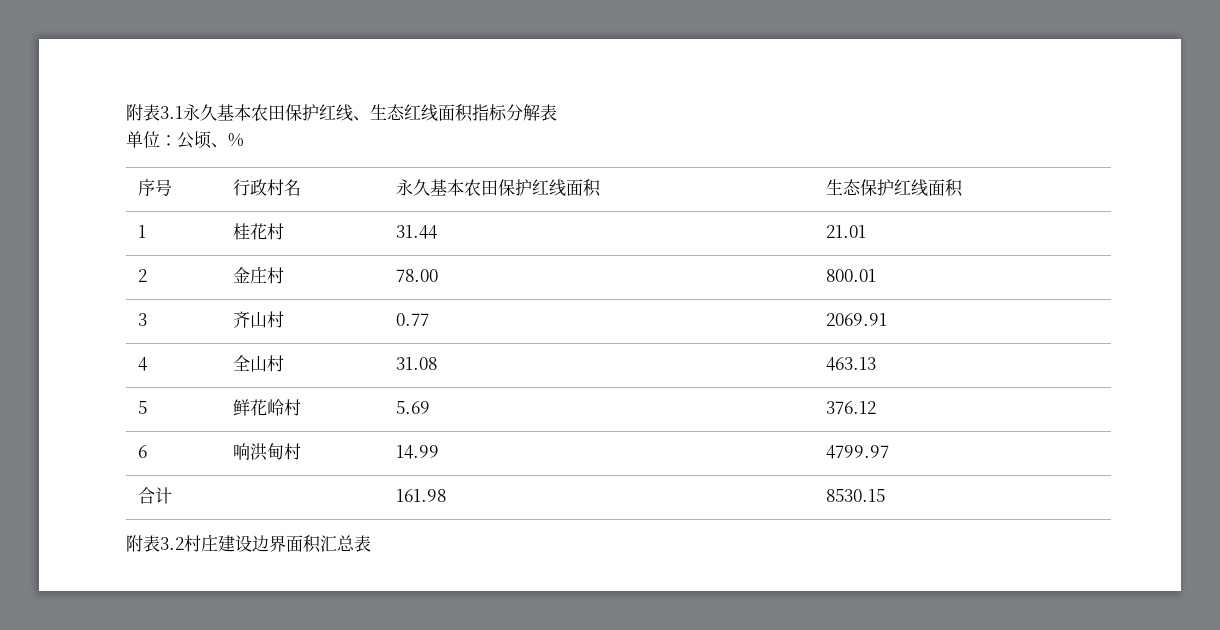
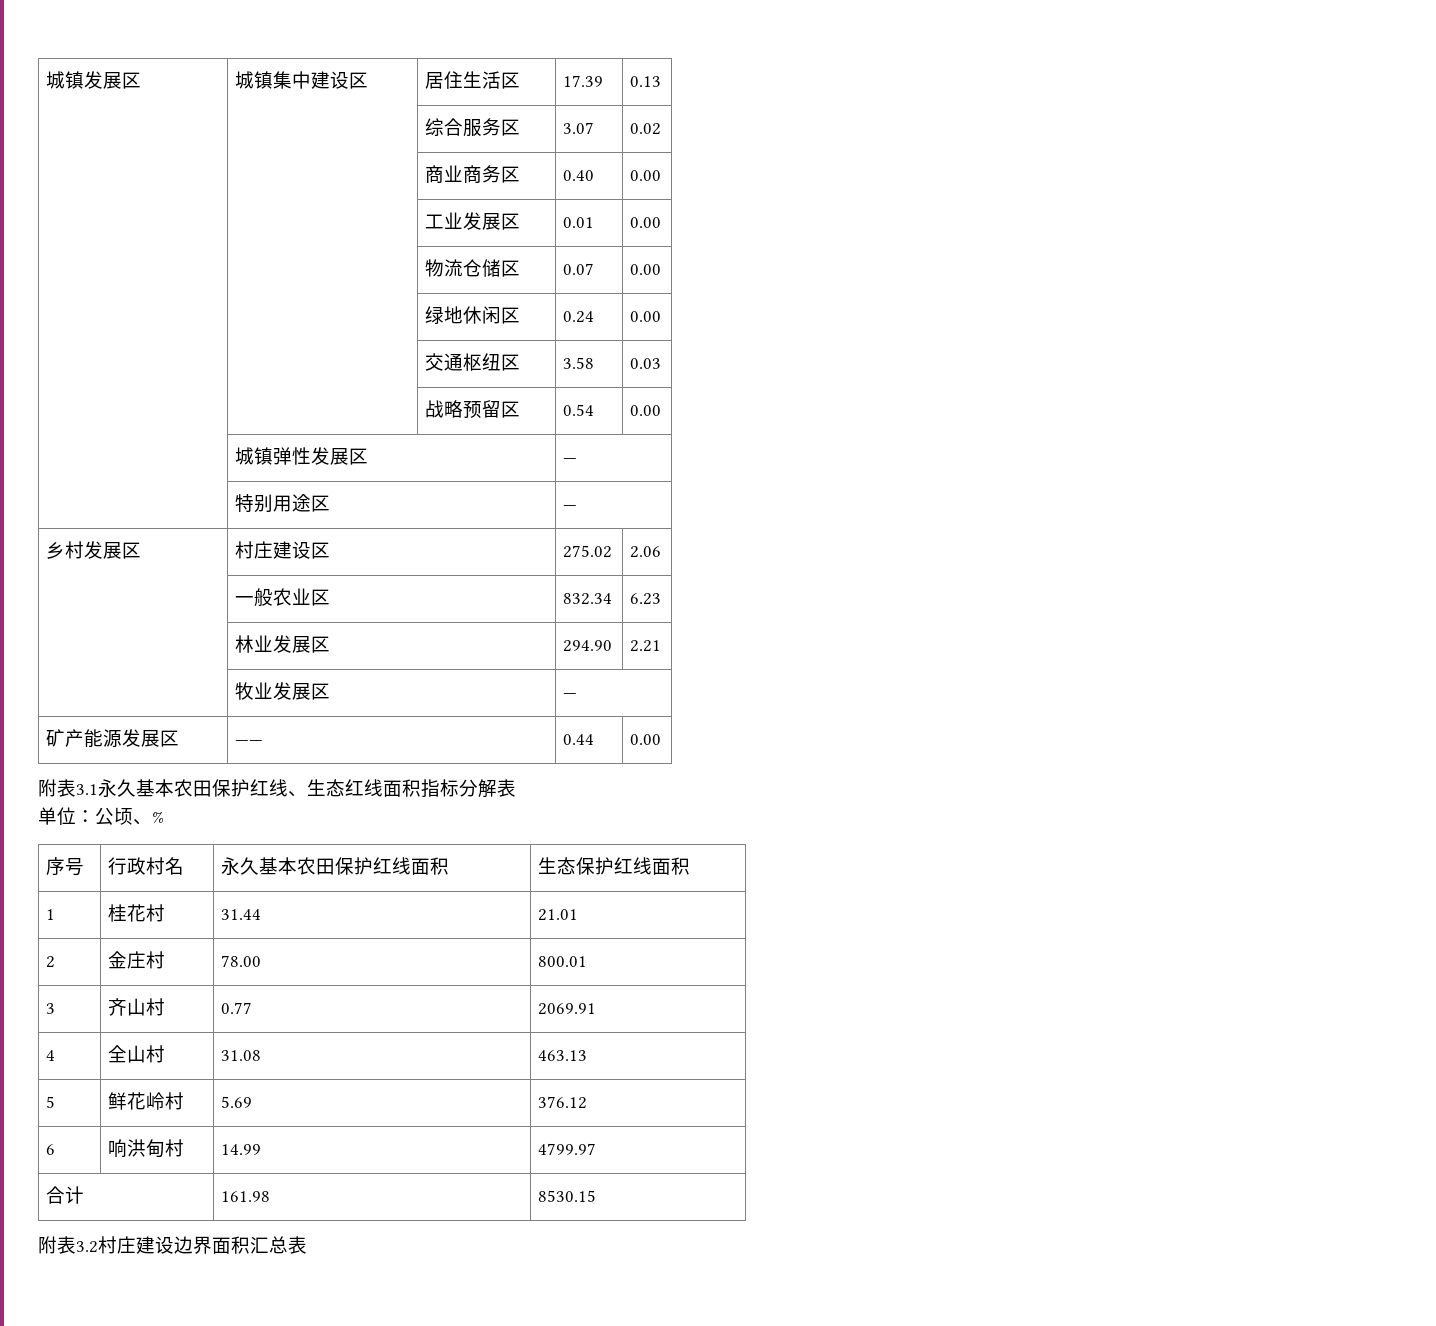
(126, 112) none -> [46,71,142,89] [235,71,369,89] [425,71,521,89] [563,75,604,87] [630,76,662,87] [425,118,521,137] [563,122,595,134] [630,123,662,135] [425,165,521,183] [563,170,595,181] [630,170,662,181] [425,212,521,230] [563,217,595,228] [630,217,662,228] [425,259,521,277] [563,263,595,275] [630,264,662,275] [425,306,521,324] [563,311,595,323] [630,311,662,322] [425,353,521,371] [563,357,595,369] [630,358,662,369] [425,400,521,419] [563,404,595,416] [630,405,662,416] [235,447,369,465] [563,458,578,463] [235,494,331,513] [563,505,578,510] [46,541,142,559] [235,541,331,559] [563,545,613,558] [630,546,662,558] [235,588,331,606] [563,593,613,605] [630,593,662,605] [235,635,331,653] [563,640,613,652] [630,640,662,652] [235,682,331,700] [563,693,578,698] [46,729,180,748] [235,740,264,745] [563,734,595,745] [630,734,662,745] 城镇发展区 | 城镇集中建设区 | 居住生活区 | 17.39 | 0.13 // | | 综合服务区 | 3.07 | 0.02 // | | 商业商务区 | 0.40 | 0.00 // | | 工业发展区 | 0.01 | 0.00 // | | 物流仓储区 | 0.07 | 0.00 // | | 绿地休闲区 | 0.24 | 0.00 // | | 交通枢纽区 | 3.58 | 0.03 // | | 战略预留区 | 0.54 | 0.00 // | 城镇弹性发展区 | — // | 特别用途区 | — // 乡村发展区 | 村庄建设区 | 275.02 | 2.06 // | 一般农业区 | 832.34 | 6.23 // | 林业发展区 | 294.90 | 2.21 // | 牧业发展区 | — // 矿产能源发展区 | —— | 0.44 | 0.00 //

